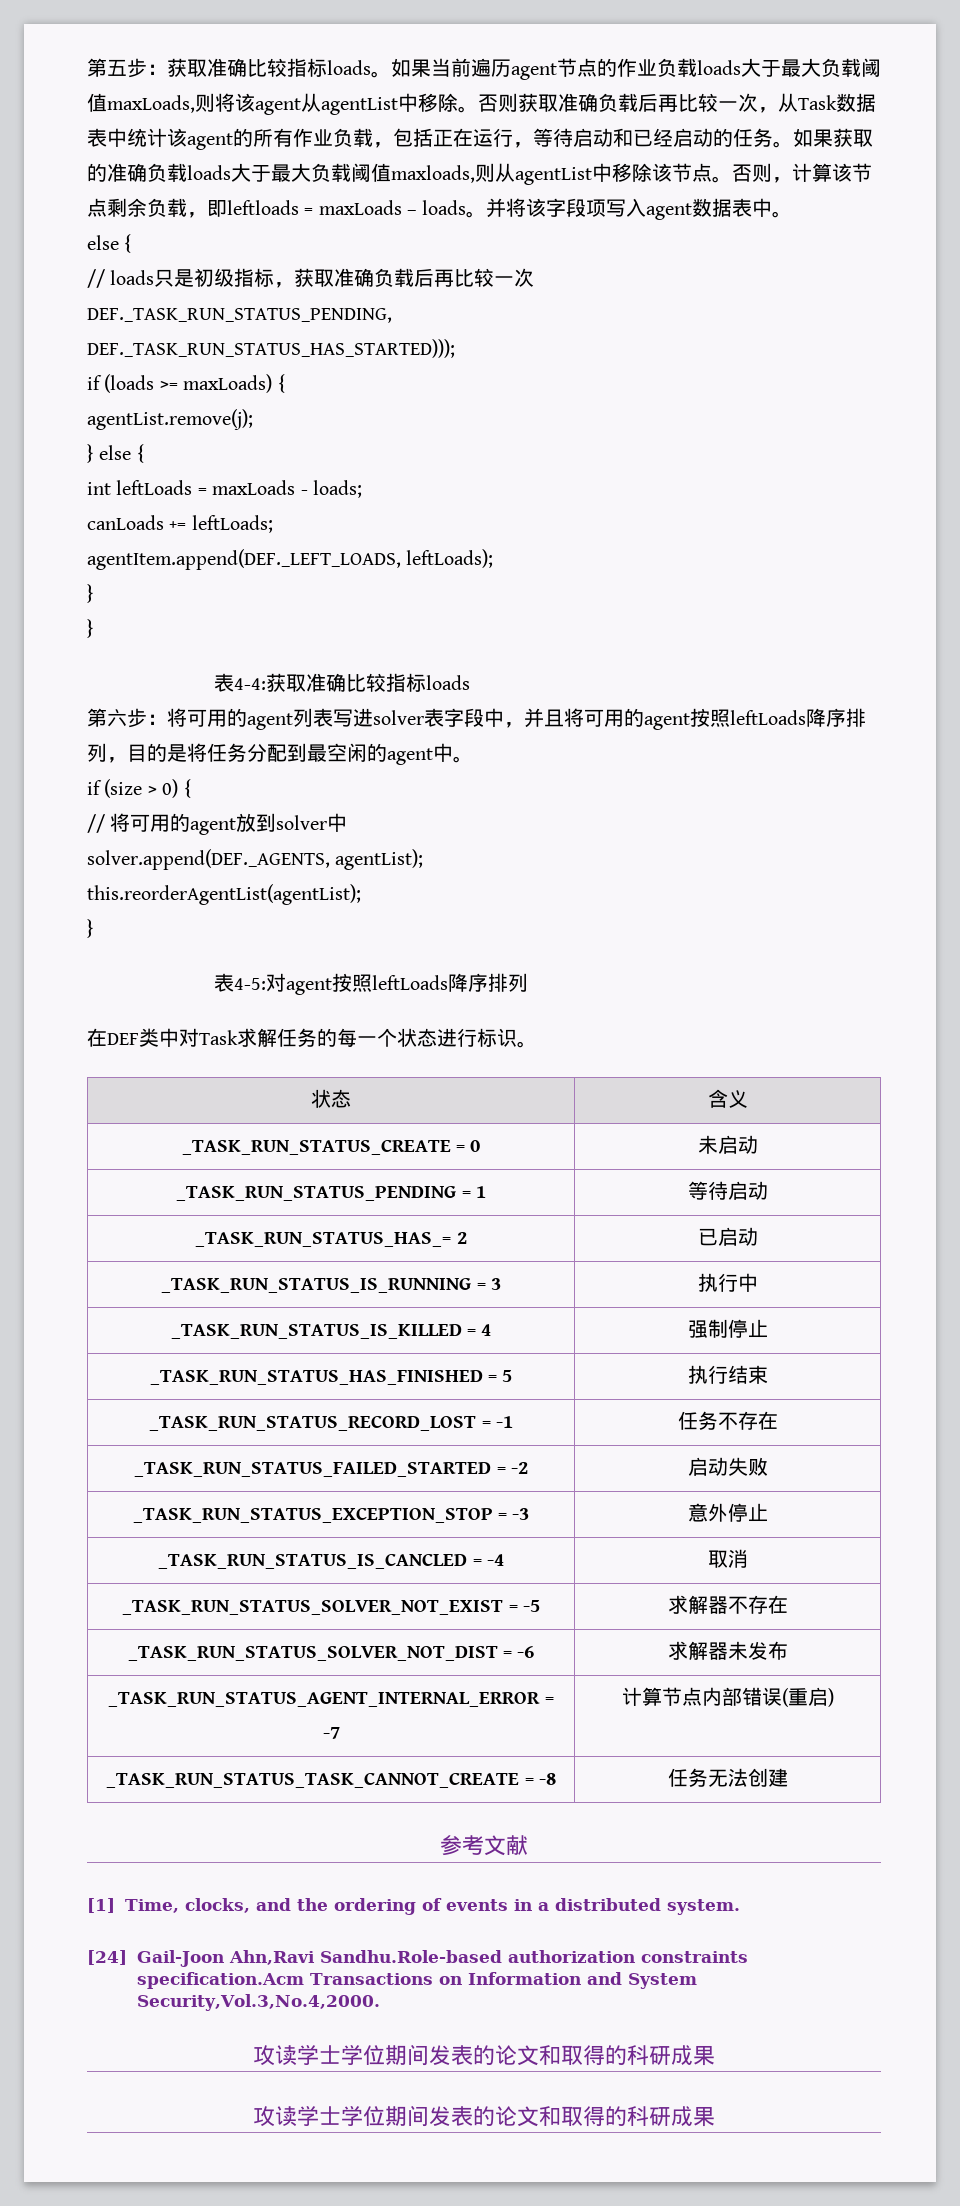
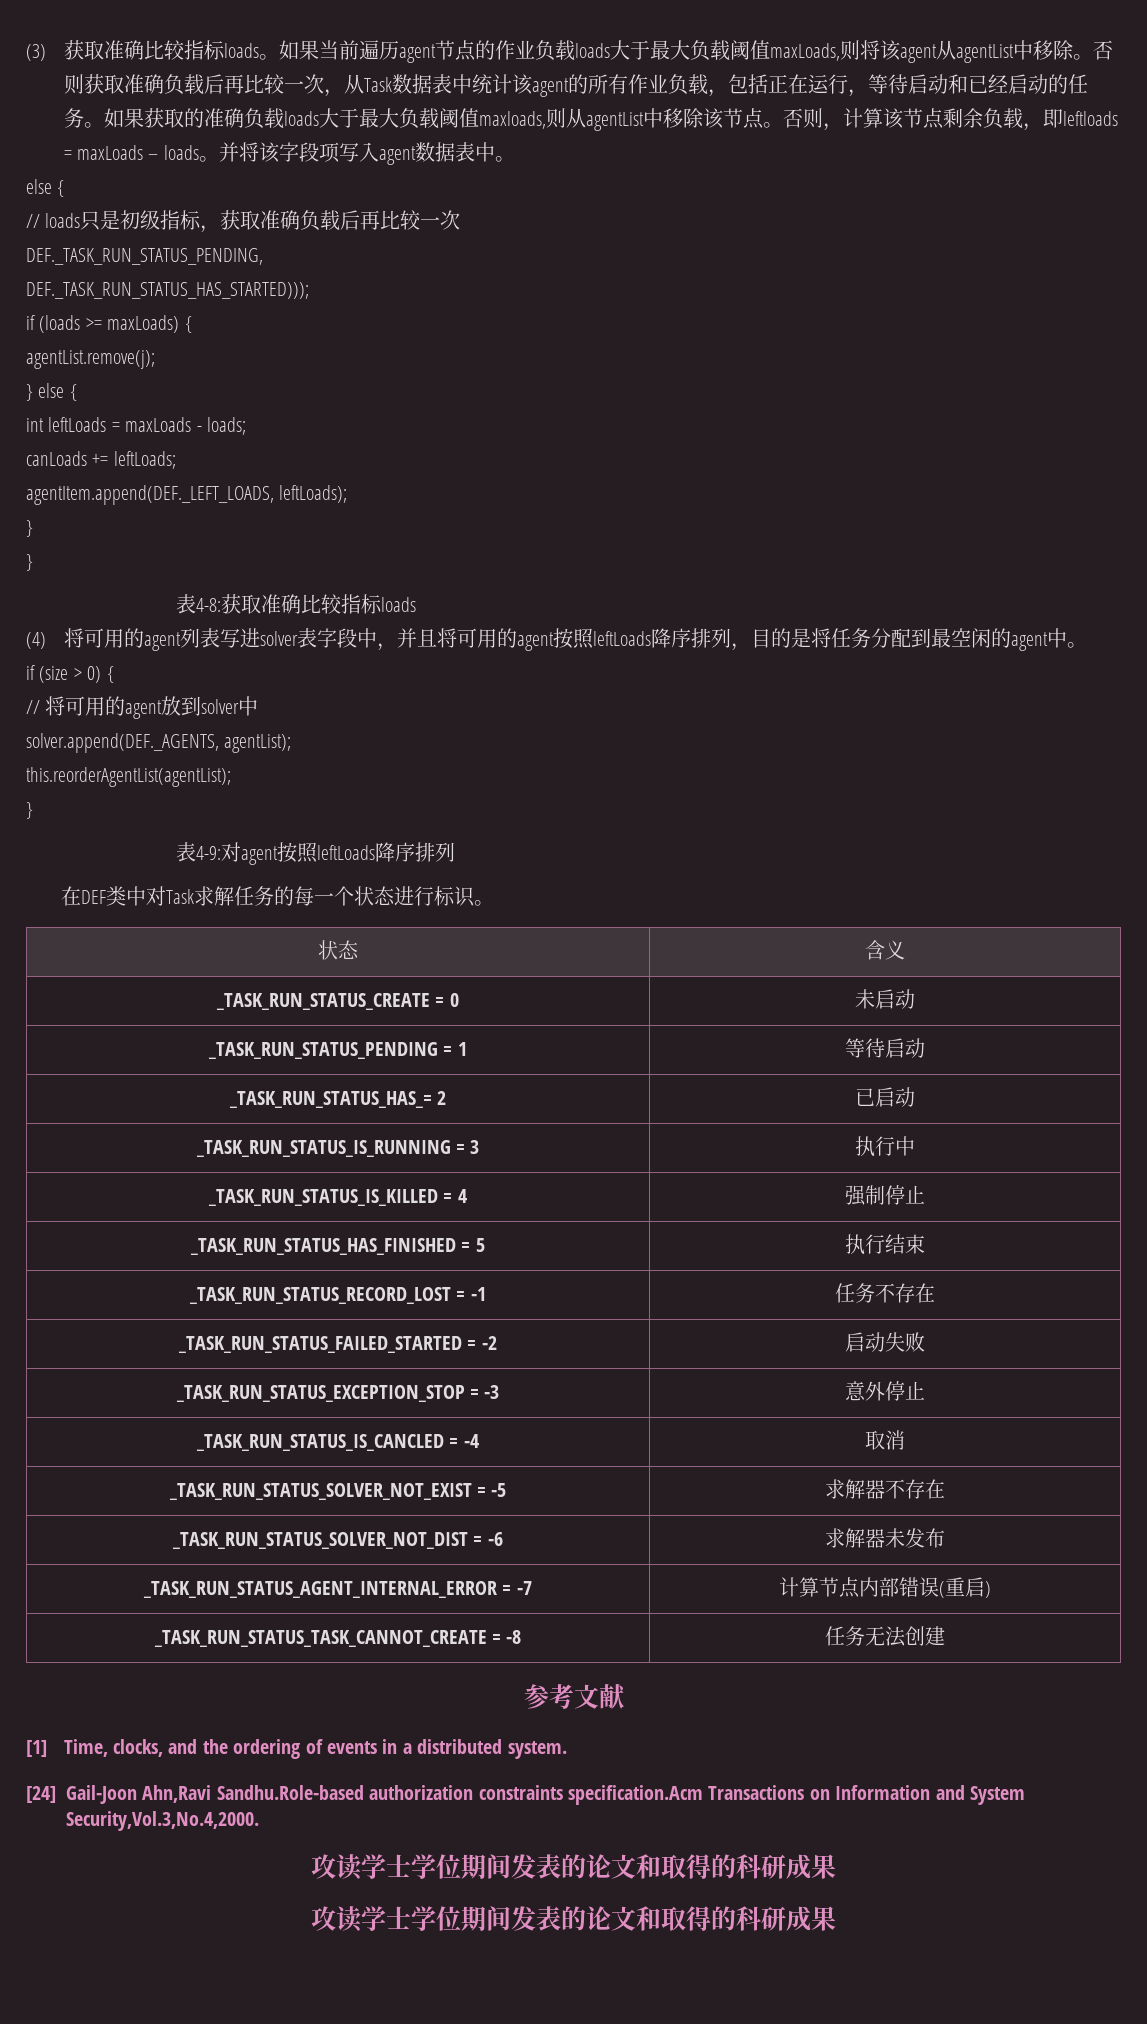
[87,58,167,78] 第五步： -> [26,44,46,61] (3)
[234,678,267,690] 4-4: -> [196,598,222,612] 4-8:
[87,708,167,728] 第六步： -> [26,632,46,649] (4)
[234,978,267,990] 4-5: -> [196,846,222,860] 4-9:

